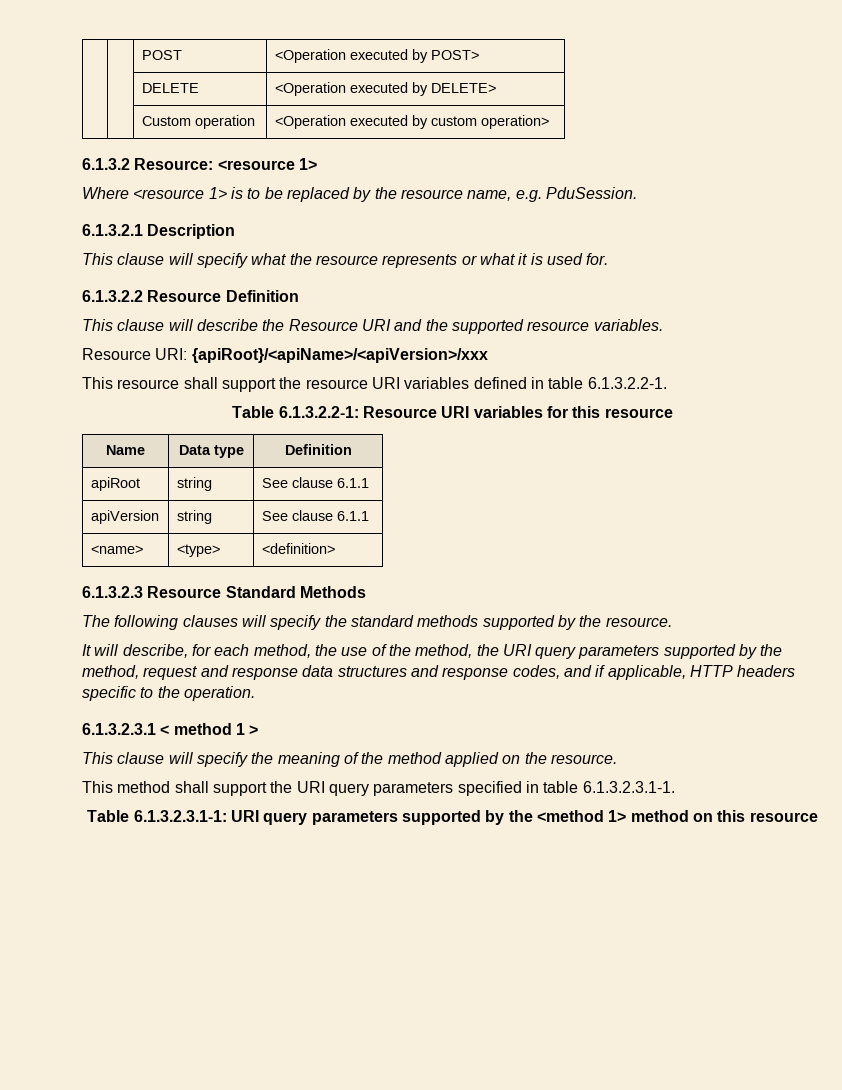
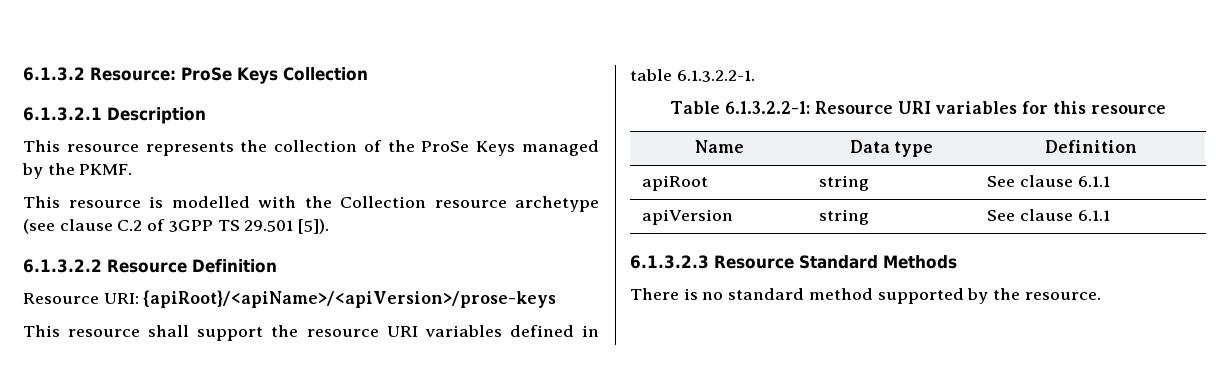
[141,50,182,60] [274,49,479,63] [141,83,199,93] [274,82,496,96] [141,115,255,129] [274,115,549,129] [82,158,317,170] [82,187,637,202] [82,224,236,239] [82,253,609,268] [82,290,299,302] [82,319,663,334] | | POST | <Operation executed by POST> // | | DELETE | <Operation executed by DELETE> // | | Custom operation | <Operation executed by custom operation> // 6.1.3.2 Resource: <resource 1> // Where <resource 1> is to be replaced by the resource name, e.g. PduSession. // 6.1.3.2.1 Description // This clause will specify what the resource represents or what it is used for. // 6.1.3.2.2 Resource Definition // This clause will describe the Resource URI and the supported resource variables. -> [23,67,368,84] [23,107,206,124] [23,140,599,156] [22,163,133,179] [23,196,599,212] [23,219,330,234] [23,259,277,273] 6.1.3.2 Resource: ProSe Keys Collection // 6.1.3.2.1 Description // This resource represents the collection of the ProSe Keys managed by the PKMF. // This resource is modelled with the Collection resource archetype (see clause C.2 of 3GPP TS 29.501 [5]). // 6.1.3.2.2 Resource Definition
[191,348,488,363] {apiRoot}/<apiName>/<apiVersion>/xxx -> [143,290,557,308] {apiRoot}/<apiName>/<apiVersion>/prose-keys
[90,545,143,554] [176,544,220,557] [261,543,335,554] // <name> | <type> | <definition> -> (1110, 215) none
[82,615,672,630] [82,644,783,659] [82,665,796,680] [82,686,255,701] [82,723,259,735] [82,752,617,767] [82,781,675,796] [87,810,818,825] The following clauses will specify the standard methods supported by the resource. // It will describe, for each method, the use of the method, the URI query parameters supported by the method, request and response data structures and response codes, and if applicable, HTTP headers specific to the operation. // 6.1.3.2.3.1 < method 1 > // This clause will specify the meaning of the method applied on the resource. // This method shall support the URI query parameters specified in table 6.1.3.2.3.1-1. // Table 6.1.3.2.3.1-1: URI query parameters supported by the <method 1> method on this resource -> [630,288,1101,304] There is no standard method supported by the resource.

